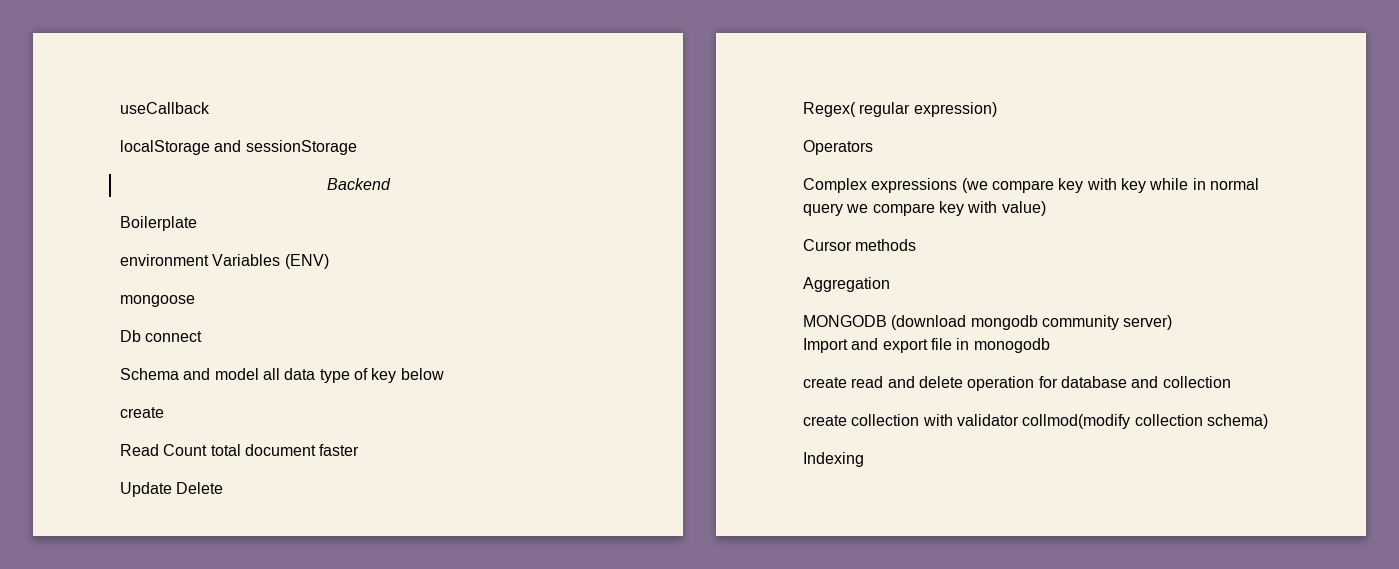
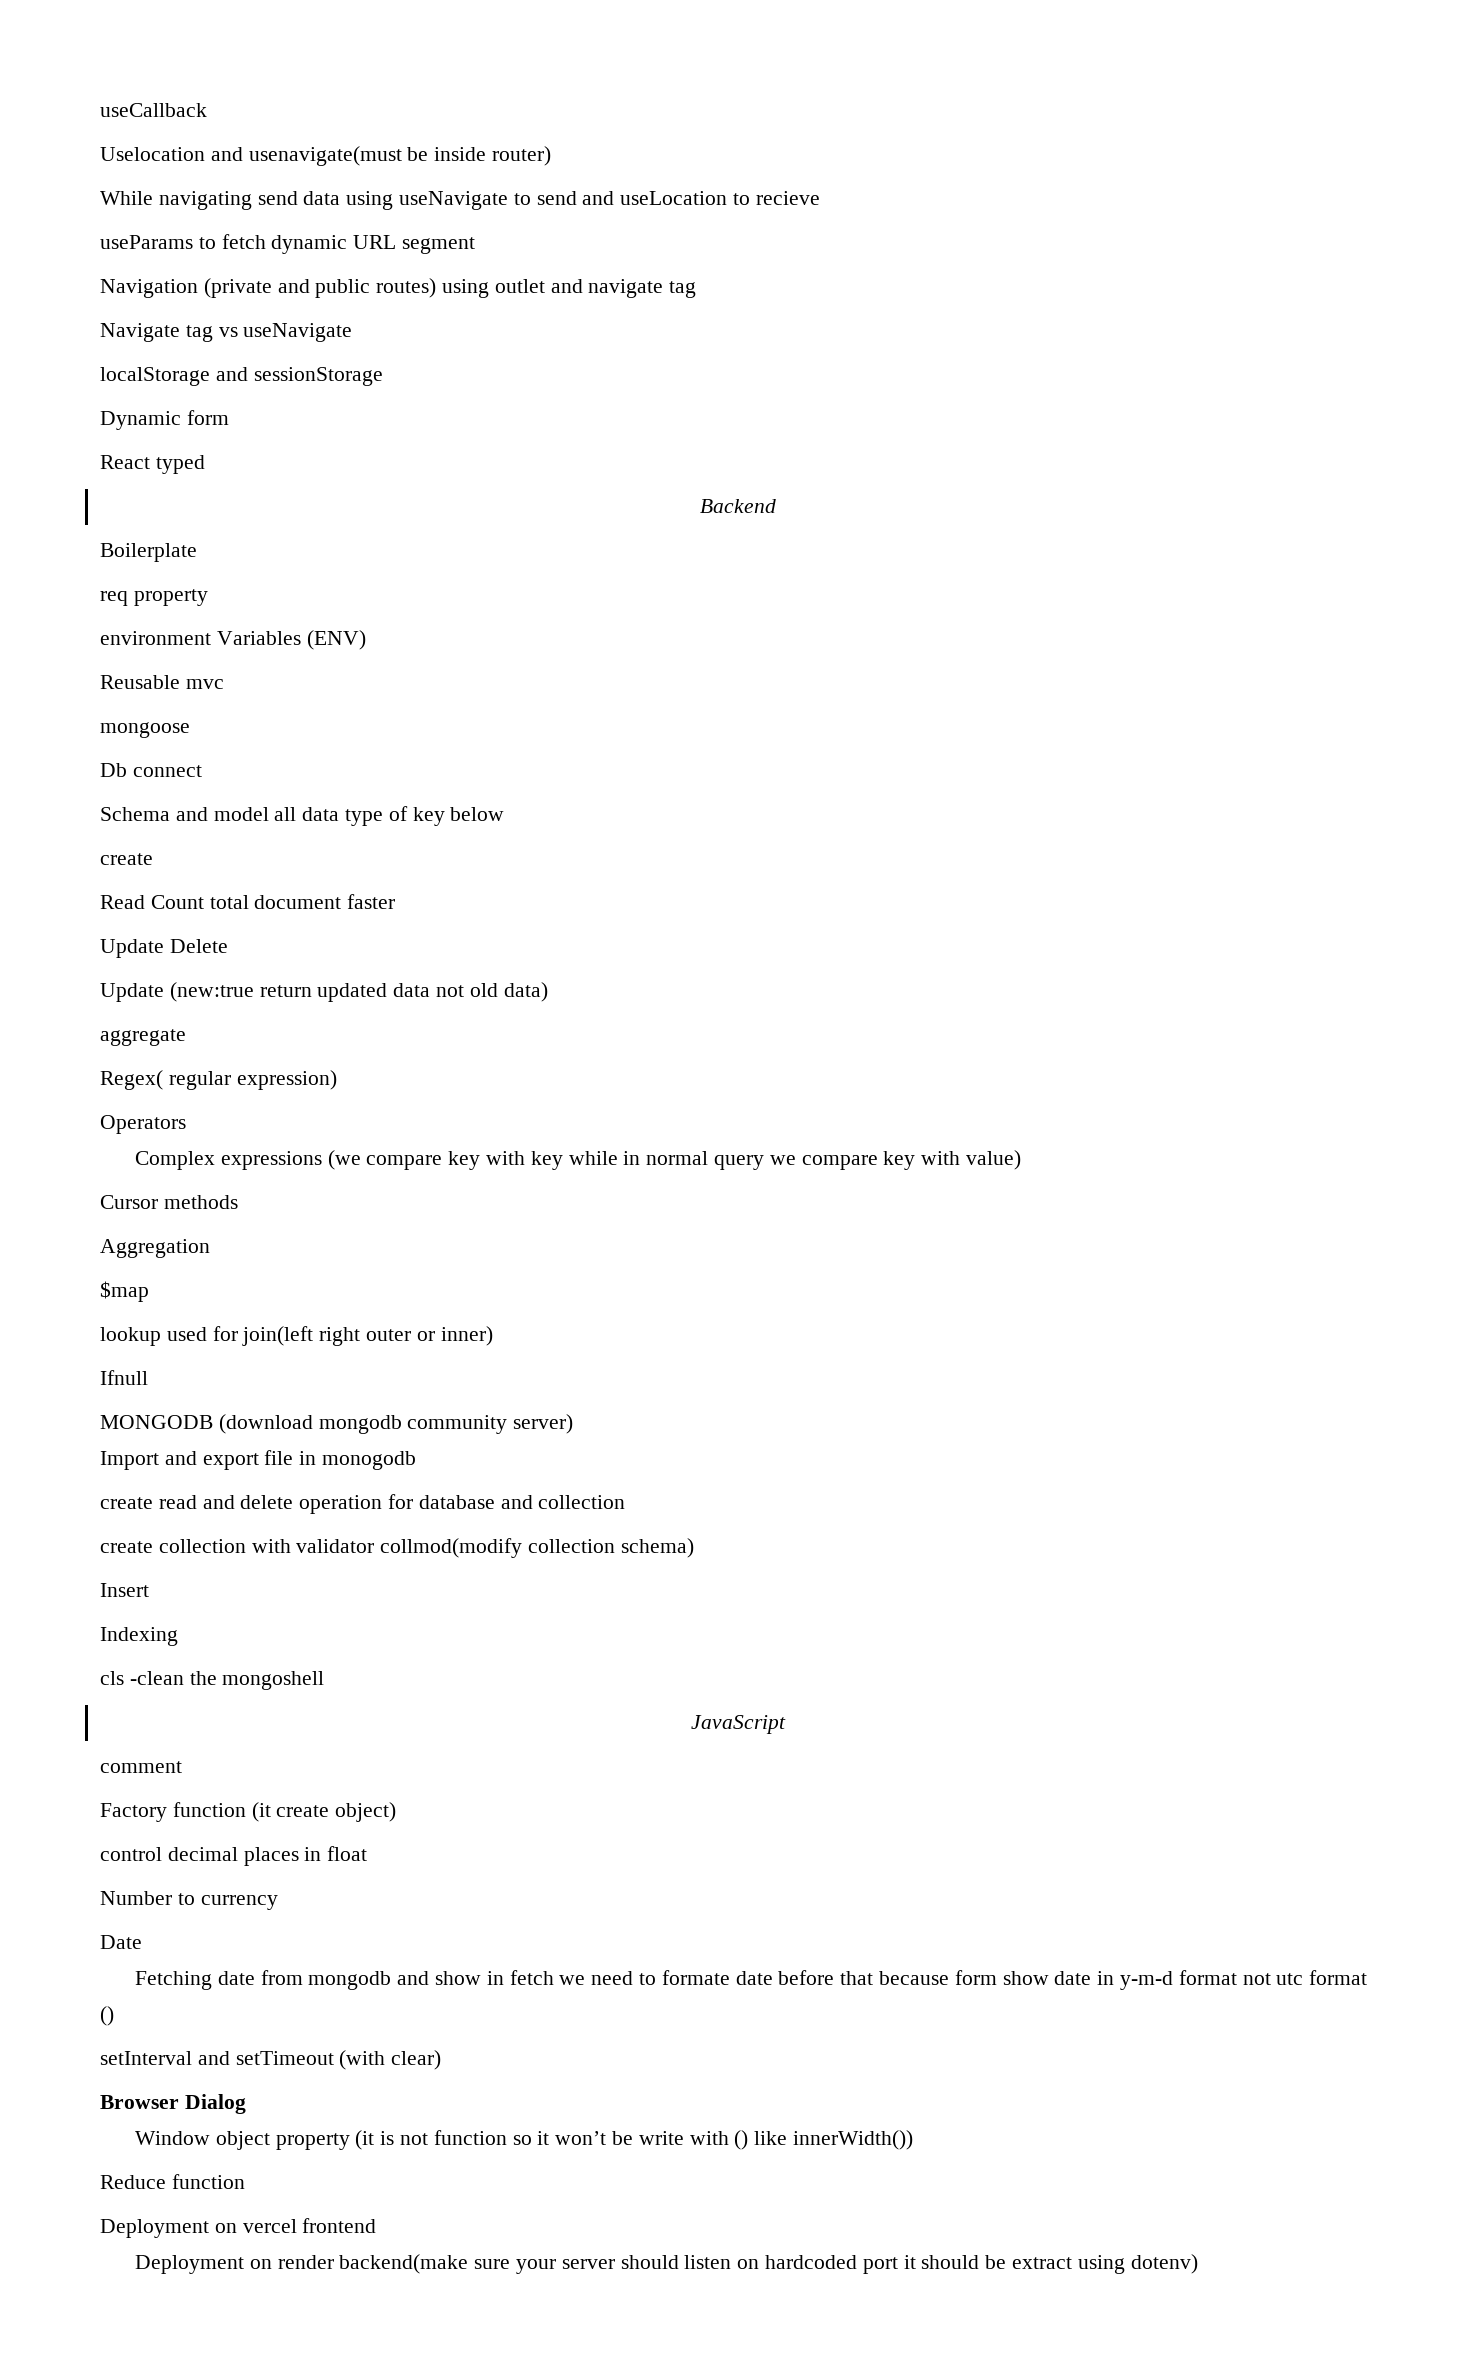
(210, 108) none -> [100,146,552,166] [100,191,820,210] [100,234,476,254] [100,278,697,298] [100,323,353,342] // Uselocation and usenavigate(must be inside router) // While navigating send data using useNavigate to send and useLocation to recieve // useParams to fetch dynamic URL segment // Navigation (private and public routes) using outlet and navigate tag // Navigate tag vs useNavigate
(357, 147) none -> [100,410,229,430] [100,455,205,474] // Dynamic form // React typed
(197, 223) none -> [100,589,208,606] // req property
(329, 261) none -> [100,675,224,689] // Reusable mvc
(224, 488) none -> [100,982,548,1002] [100,1029,186,1046] // Update (new:true return updated data not old data) // aggregate
(890, 284) none -> [100,1281,149,1302] [100,1326,493,1346] [100,1370,148,1385] // $map // lookup used for join(left right outer or inner) // Ifnull
(1268, 421) none -> [100,1583,149,1597] // Insert
(864, 459) none -> [100,1671,325,1690] [690,1715,786,1734] [100,1761,182,1773] [100,1802,397,1822] [100,1846,368,1866] [100,1891,278,1910] [100,1935,142,1949] [134,1970,1368,1990] [100,2006,114,2026] [100,2050,442,2070] [100,2094,246,2114] [134,2130,914,2150] [100,2174,245,2189] [100,2218,377,2238] [134,2254,1198,2274] // cls -clean the mongoshell // JavaScript // comment // Factory function (it create object) // control decimal places in float // Number to currency // Date // Fetching date from mongodb and show in fetch we need to formate date before that because form show date in y-m-d format not utc format () // setInterval and setTimeout (with clear) // Browser Dialog // Window object property (it is not function so it won’t be write with () like innerWidth()) // Reduce function // Deployment on vercel frontend // Deployment on render backend(make sure your server should listen on hardcoded port it should be extract using dotenv)

